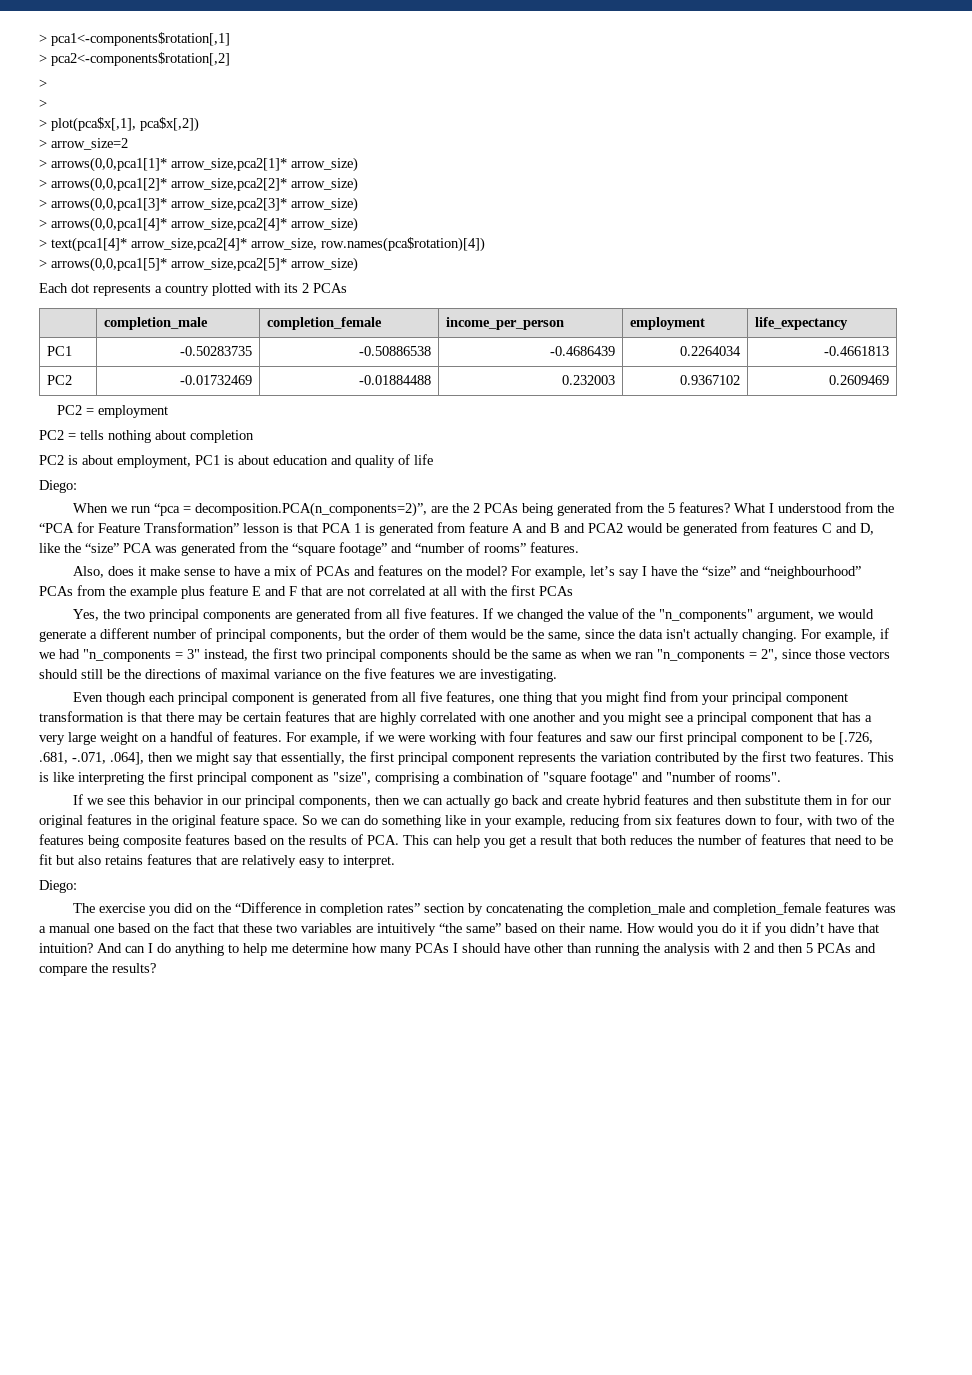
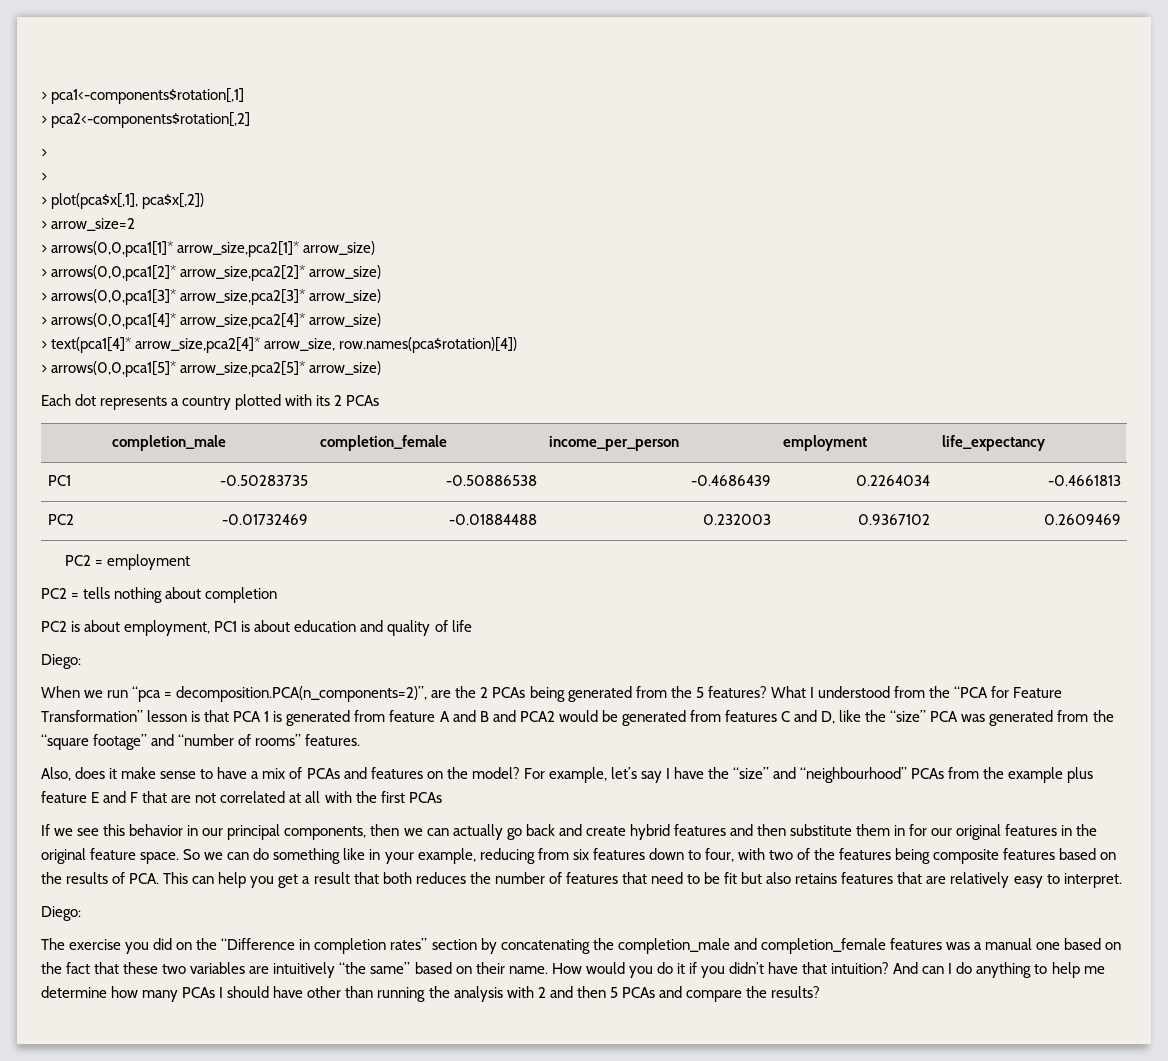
[73,608,875,622] [39,628,889,642] [39,648,890,662] [39,668,557,682] [73,691,849,705] [39,711,872,725] [39,731,873,745] [39,751,894,765] [39,771,781,785] // Yes, the two principal components are generated from all five features. If we changed the value of the "n_components" argument, we would generate a different number of principal components, but the order of them would be the same, since the data isn't actually changing. For example, if we had "n_components = 3" instead, the first two principal components should be the same as when we ran "n_components = 2", since those vectors should still be the directions of maximal variance on the five features we are investigating. // Even though each principal component is generated from all five features, one thing that you might find from your principal component transformation is that there may be certain features that are highly correlated with one another and you might see a principal component that has a very large weight on a handful of features. For example, if we were working with four features and saw our first principal component to be [.726, .681, -.071, .064], then we might say that essentially, the first principal component represents the variation contributed by the first two features. This is like interpreting the first principal component as "size", comprising a combination of "square footage" and "number of rooms". -> (442, 797) none

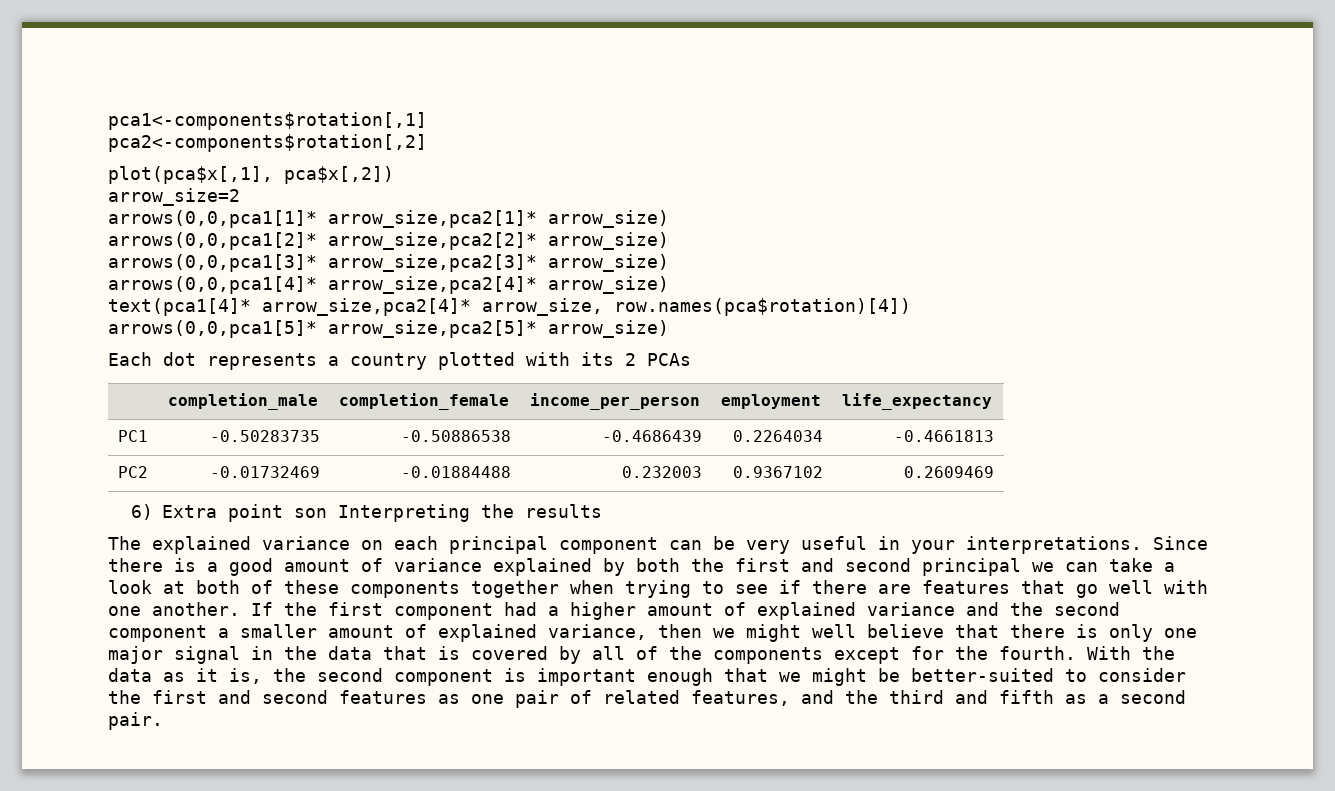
[41,92,47,100] > -> (108, 121) none
[41,116,47,124] > -> (427, 121) none
[41,149,47,157] [41,173,47,181] [41,197,47,205] > // > // > -> (427, 143) none
[41,221,47,229] > -> (394, 175) none
[41,245,47,253] > -> (240, 197) none
[41,269,47,277] > -> (669, 219) none
[41,293,47,301] > -> (669, 241) none
[41,317,47,325] > -> (669, 263) none
[41,341,47,349] > -> (669, 285) none
[41,365,47,373] > -> (911, 307) none
[65,554,191,570] [41,587,278,603] [41,620,472,636] [41,654,81,669] [41,686,1063,702] [41,710,1114,726] [41,734,361,750] [41,767,1094,783] [41,791,442,803] [41,824,1098,840] [41,848,1117,864] [41,872,1122,888] [41,906,81,921] [41,938,1122,954] [41,962,1105,978] [41,986,821,1002] PC2 = employment // PC2 = tells nothing about completion // PC2 is about employment, PC1 is about education and quality of life // Diego: // When we run “pca = decomposition.PCA(n_components=2)”, are the 2 PCAs being generated from the 5 features? What I understood from the “PCA for Feature Transformation” lesson is that PCA 1 is generated from feature A and B and PCA2 would be generated from features C and D, like the “size” PCA was generated from the “square footage” and “number of rooms” features. // Also, does it make sense to have a mix of PCAs and features on the model? For example, let’s say I have the “size” and “neighbourhood” PCAs from the example plus feature E and F that are not correlated at all with the first PCAs // If we see this behavior in our principal components, then we can actually go back and create hybrid features and then substitute them in for our original features in the original feature space. So we can do something like in your example, reducing from six features down to four, with two of the features being composite features based on the results of PCA. This can help you get a result that both reduces the number of features that need to be fit but also retains features that are relatively easy to interpret. // Diego: // The exercise you did on the “Difference in completion rates” section by concatenating the completion_male and completion_female features was a manual one based on the fact that these two variables are intuitively “the same” based on their name. How would you do it if you didn’t have that intuition? And can I do anything to help me determine how many PCAs I should have other than running the analysis with 2 and then 5 PCAs and compare the results? -> [130,504,602,522] [108,536,1208,554] [108,558,1175,576] [108,580,1208,598] [108,602,1120,620] [108,624,1197,642] [108,646,1175,664] [108,668,1186,686] [108,690,1186,708] [108,712,163,730] 6) Extra point son Interpreting the results // The explained variance on each principal component can be very useful in your interpretations. Since there is a good amount of variance explained by both the first and second principal we can take a look at both of these components together when trying to see if there are features that go well with one another. If the first component had a higher amount of explained variance and the second component a smaller amount of explained variance, then we might well believe that there is only one major signal in the data that is covered by all of the components except for the fourth. With the data as it is, the second component is important enough that we might be better-suited to consider the first and second features as one pair of related features, and the third and fifth as a second pair.

